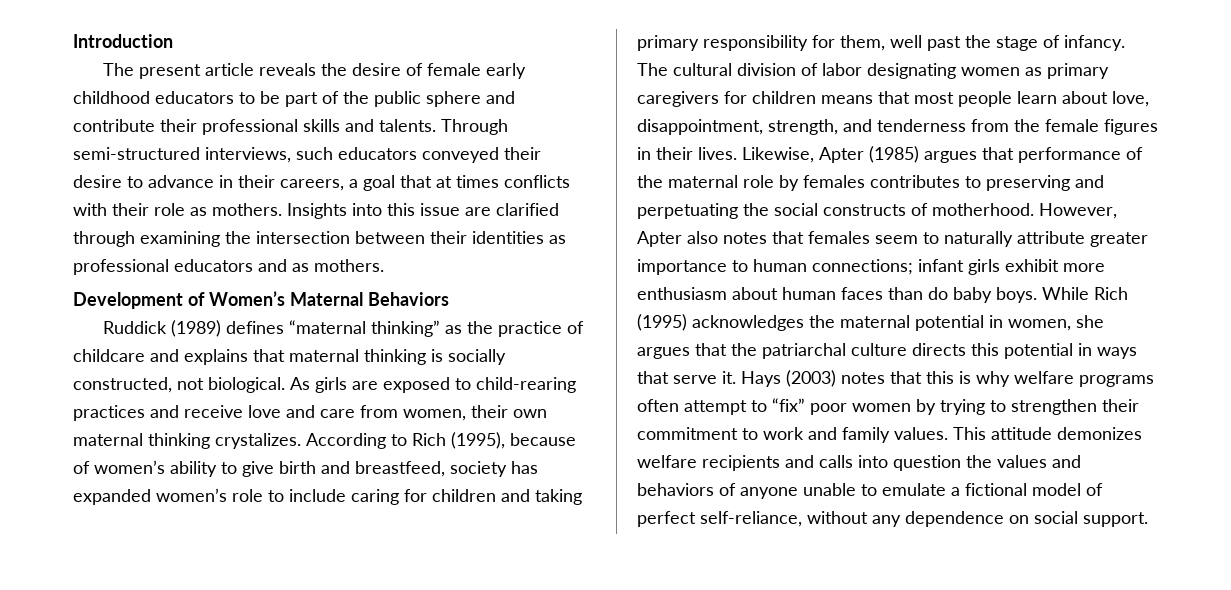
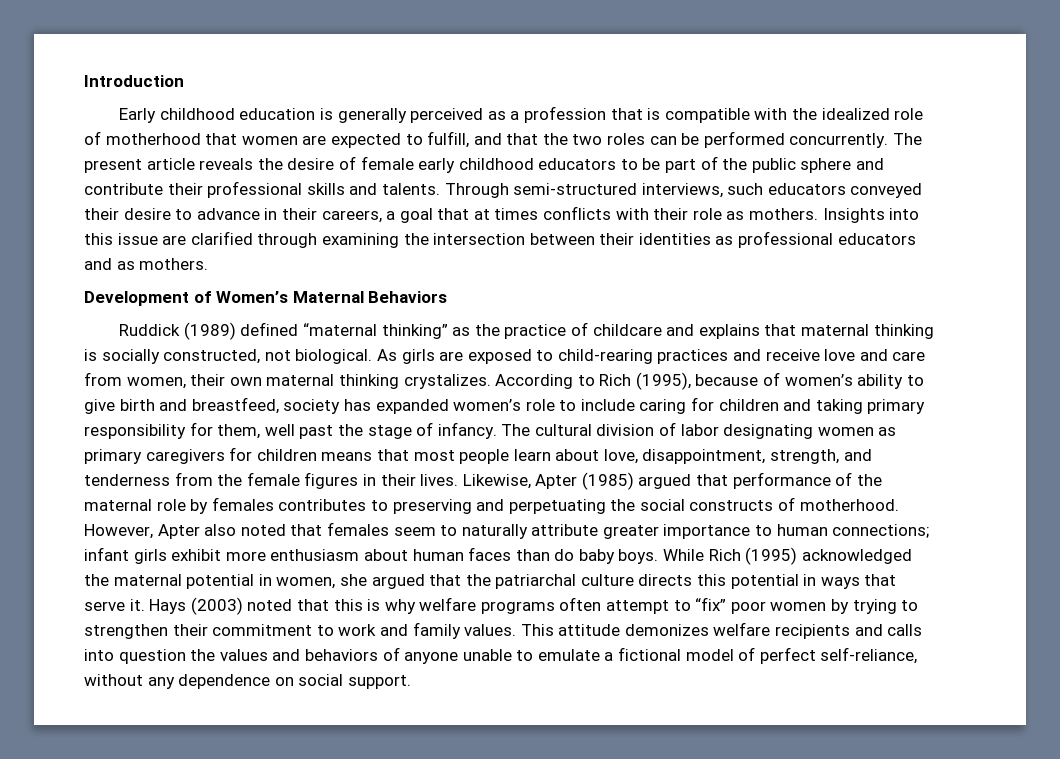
(173, 41) none -> [119,106,924,123] [84,131,889,148] Early childhood education is generally perceived as a profession that is compatible with the idealized role of motherhood that women are expected to fulfill, and that the two roles can be performed concurrently.
[226,321,285,334] defines -> [240,322,299,336] defined
[924,151,977,163] argues -> [638,474,692,489] argued
[723,232,767,244] notes -> [240,524,286,536] noted
[692,315,804,331] acknowledges -> [801,549,912,564] acknowledged
[637,347,690,359] argues -> [371,574,425,589] argued
[841,372,885,384] notes -> [247,599,293,611] noted

